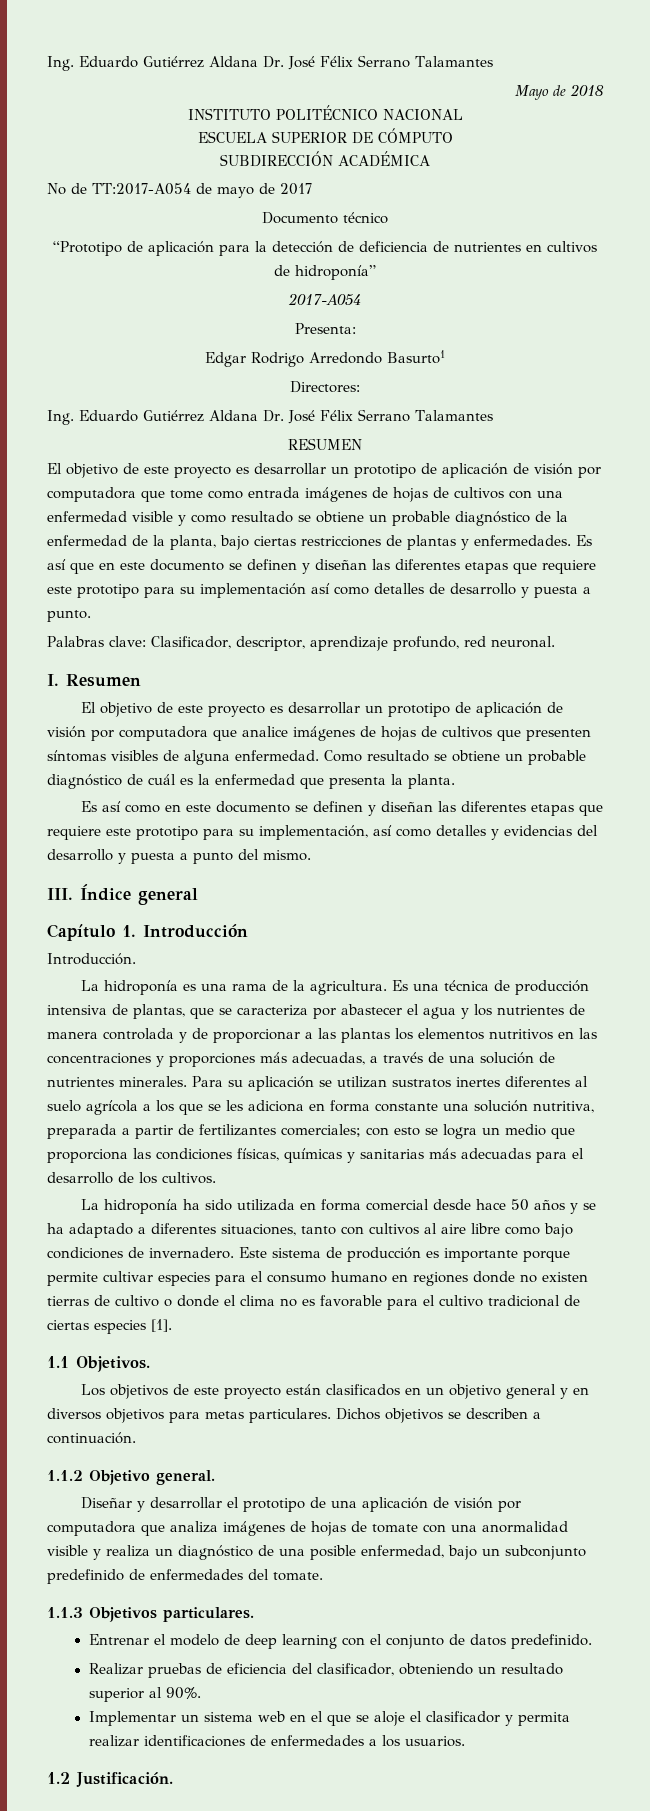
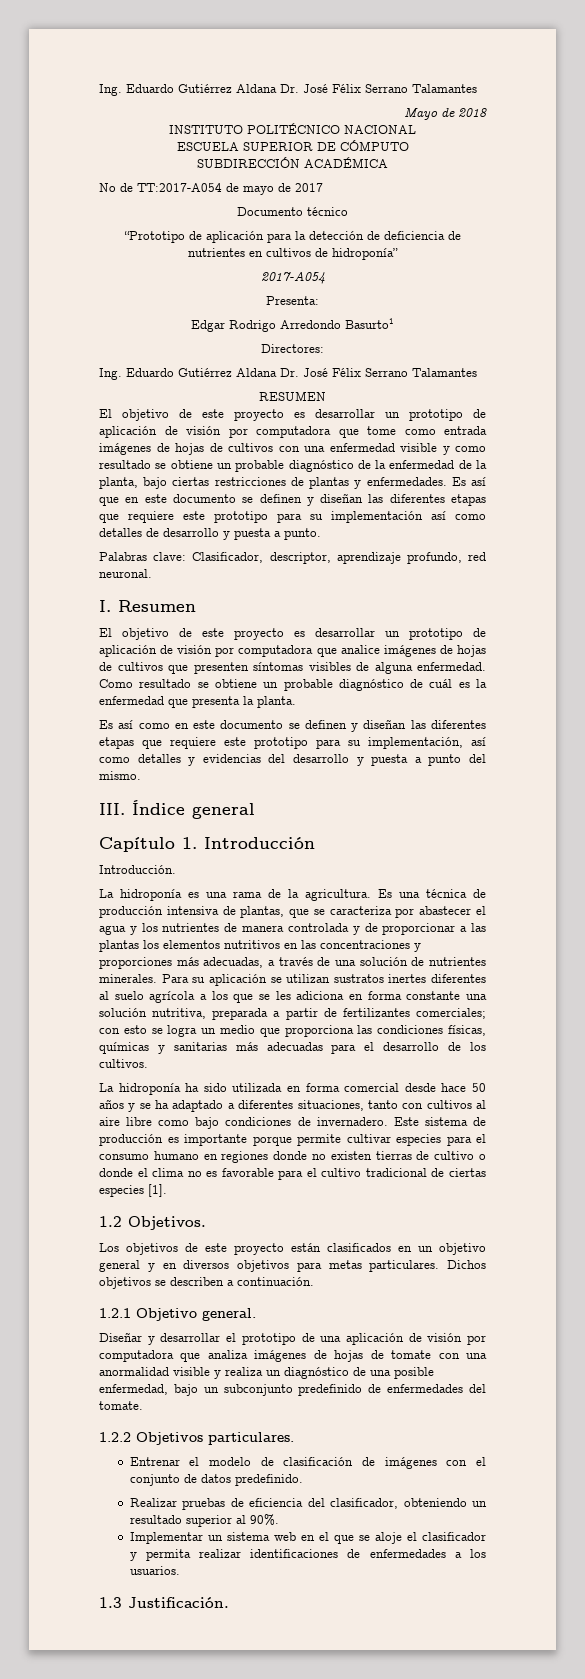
[47,1356,69,1368] 1.1 -> [99,1216,122,1227] 1.2
[47,1470,83,1481] 1.1.2 -> [99,1308,131,1318] 1.2.1
[47,1607,83,1618] 1.1.3 -> [99,1432,131,1442] 1.2.2
[244,1634,337,1649] deep learning -> [283,1457,437,1469] clasificación de imágenes
[47,1772,70,1784] 1.2 -> [99,1597,122,1608] 1.3

